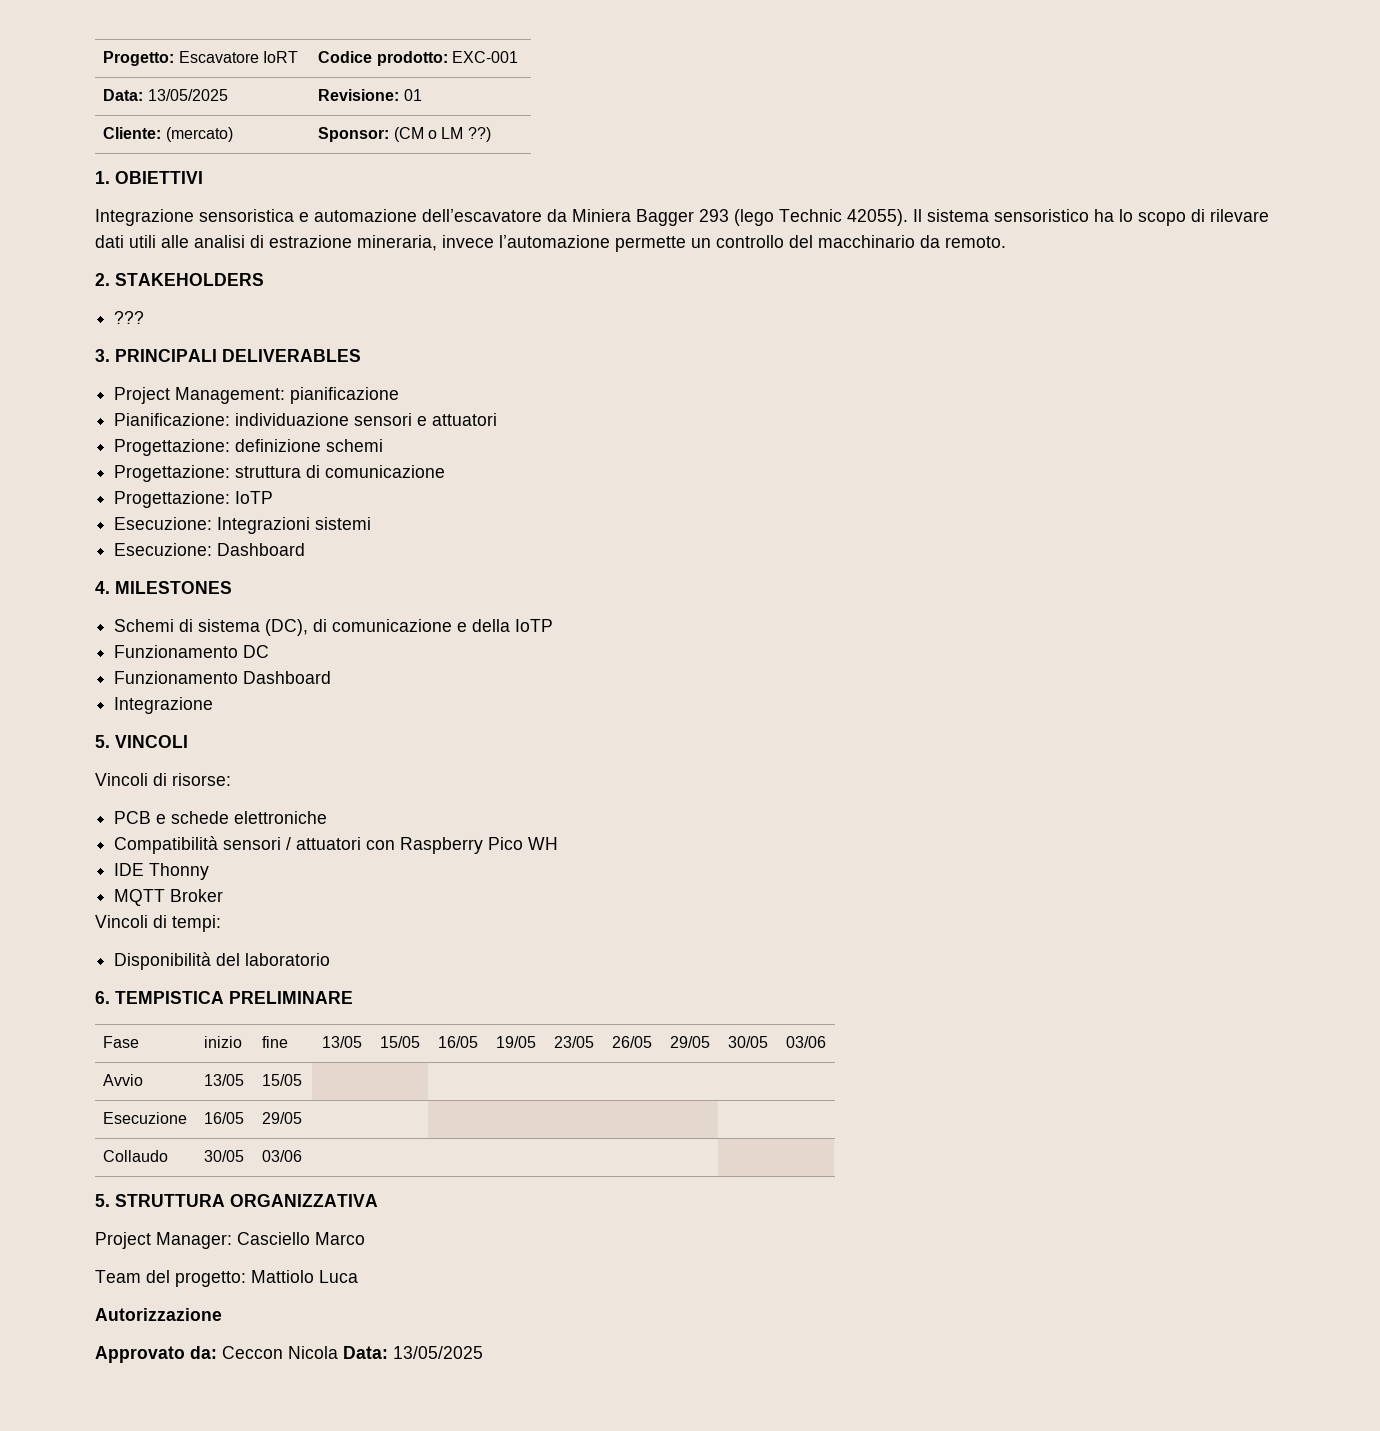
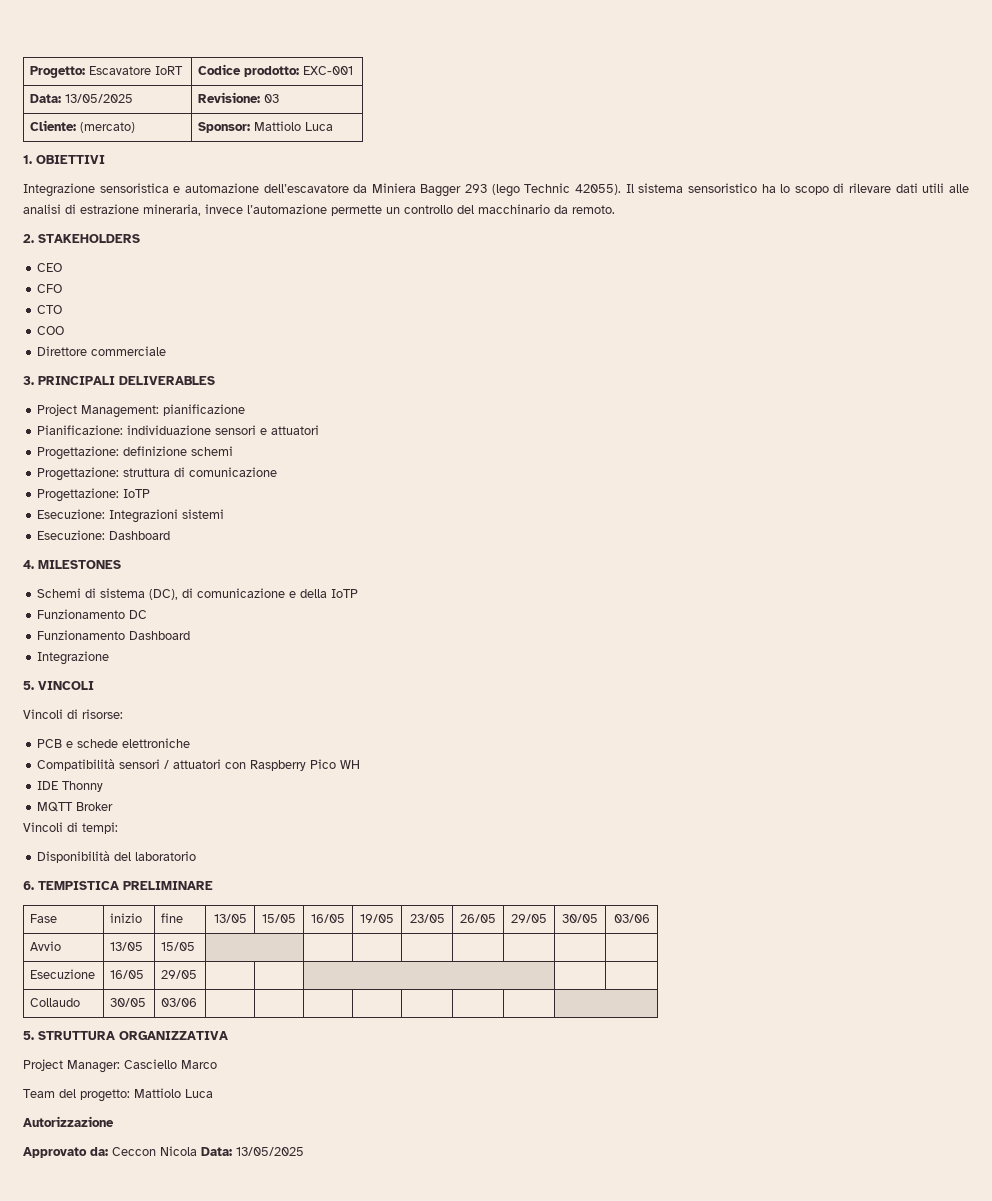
[403,89,422,101] 01 -> [264,94,280,103] 03
[393,127,491,142] (CM o LM ??) -> [254,121,334,131] Mattiolo Luca
[114,311,145,324] ??? -> [36,263,62,272] [36,284,62,293] [36,305,62,314] [36,326,64,335] [36,346,166,356] CEO // CFO // CTO // COO // Direttore commerciale

